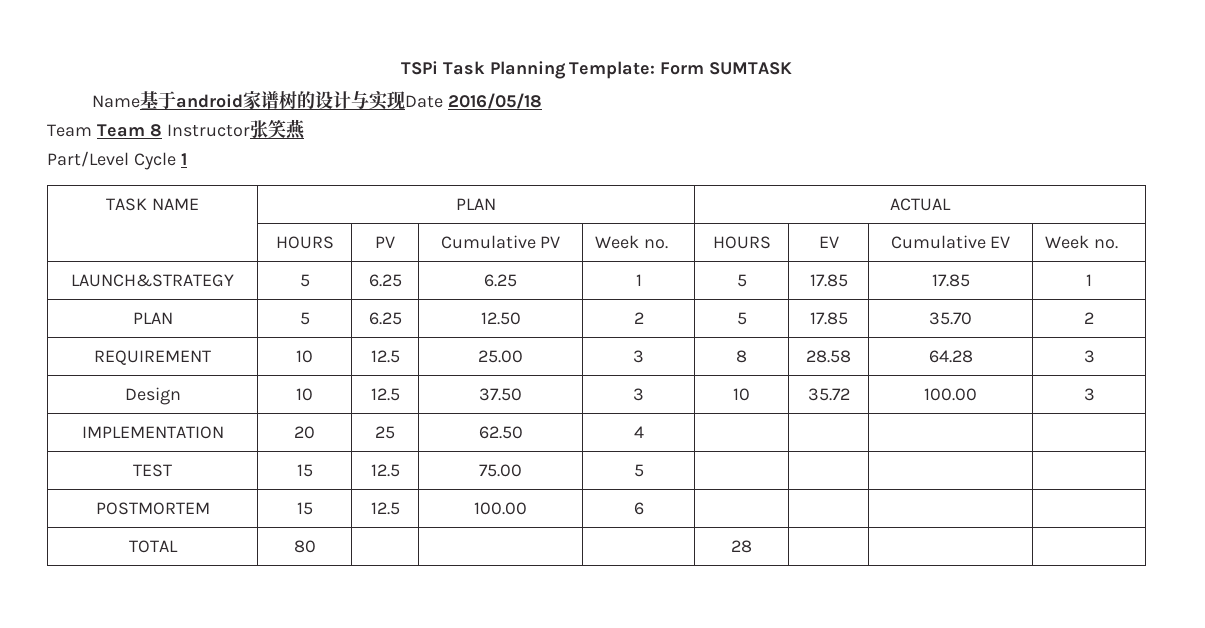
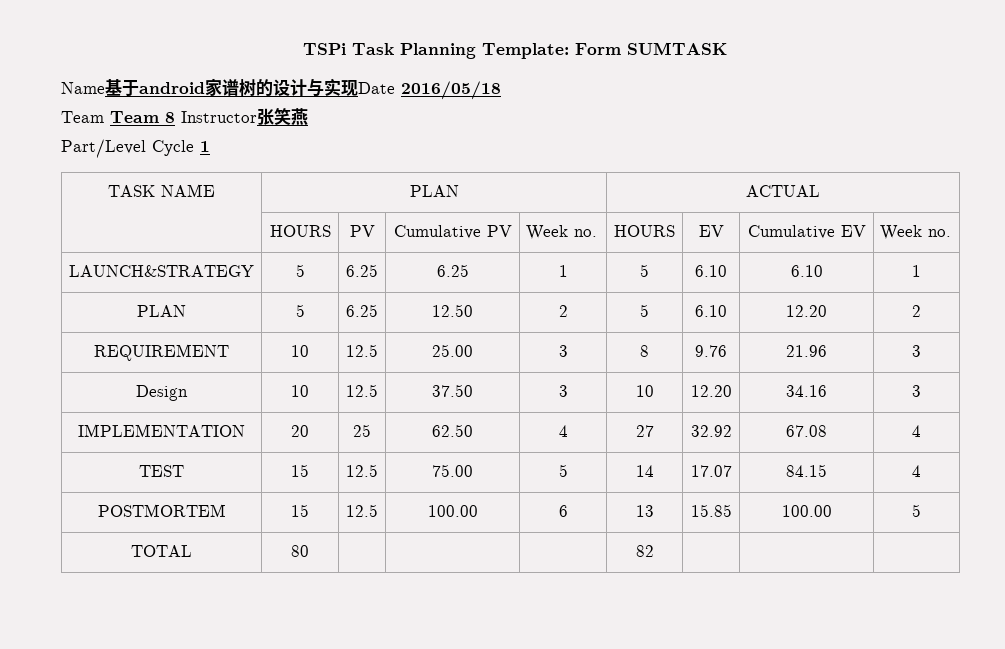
[809,274,848,287] [931,274,970,287] 17.85 | 17.85 -> [695,265,727,277] [790,265,823,277] 6.10 | 6.10
[809,312,848,325] [929,312,972,325] 17.85 | 35.70 -> [695,305,727,317] [786,305,827,317] 6.10 | 12.20
[806,350,851,363] [928,350,973,363] 28.58 | 64.28 -> [695,345,727,357] [786,345,827,357] 9.76 | 21.96
[807,388,850,401] [924,388,977,401] 35.72 | 100.00 -> [690,385,732,397] [786,385,827,397] 12.20 | 34.16
(644, 432) | | | -> [635,425,654,437] [690,425,732,437] [786,425,827,437] [912,425,921,437] 27 | 32.92 | 67.08 | 4
(644, 470) | | | -> [635,465,654,477] [690,465,732,477] [786,464,827,477] [912,465,921,477] 14 | 17.07 | 84.15 | 4
(644, 508) | | | -> [635,505,654,517] [690,504,732,517] [781,505,832,517] [912,504,921,517] 13 | 15.85 | 100.00 | 5
[731,540,752,553] 28 -> [635,545,654,557] 82

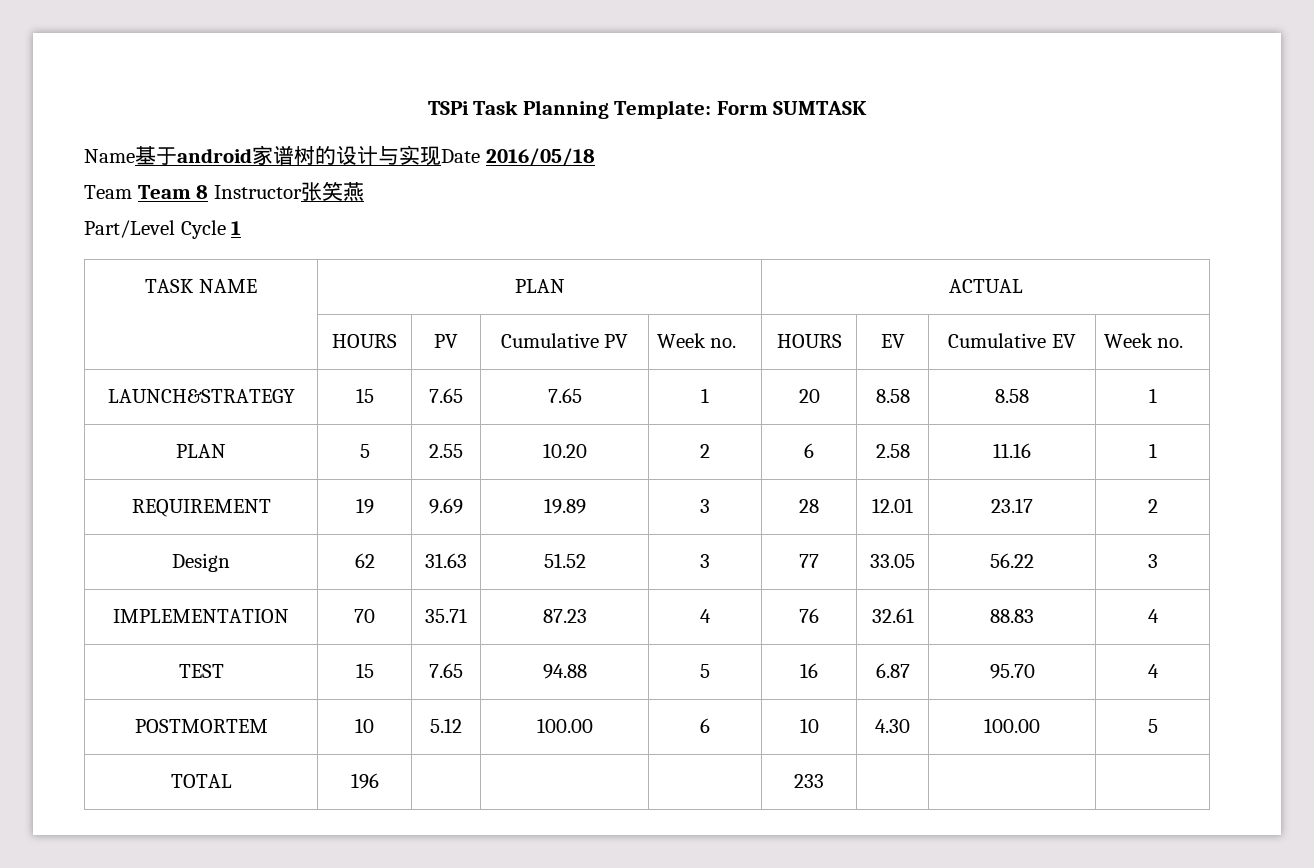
[295,264,305,277] [346,264,378,277] [436,264,469,277] [558,265,568,277] [640,264,649,277] [695,265,727,277] [790,265,823,277] 5 | 6.25 | 6.25 | 1 | 5 | 6.10 | 6.10 -> [355,388,374,403] [429,388,463,403] [547,388,582,403] [701,388,709,403] [798,389,820,403] [875,389,910,403] [995,389,1029,403] 15 | 7.65 | 7.65 | 1 | 20 | 8.58 | 8.58
[346,304,378,317] [432,304,473,317] 6.25 | 12.50 -> [429,444,463,458] [542,443,587,458] 2.55 | 10.20
[640,304,649,317] [695,305,727,317] [786,305,827,317] [912,305,921,317] [94,344,229,361] [291,345,309,357] [346,344,378,357] [432,344,473,357] [558,345,568,357] [640,345,649,357] [695,345,727,357] [786,345,827,357] [912,345,921,357] [136,385,188,401] [291,385,309,397] [346,384,378,397] [432,384,473,397] [558,385,568,397] [635,385,654,397] [690,385,732,397] [786,385,827,397] [912,385,921,397] [78,424,245,437] [291,425,309,437] [353,424,371,437] [432,424,473,437] [558,425,568,437] [635,425,654,437] [690,425,732,437] [786,425,827,437] 5 | 6.10 | 12.20 | 2 // REQUIREMENT | 10 | 12.5 | 25.00 | 3 | 8 | 9.76 | 21.96 | 3 // Design | 10 | 12.5 | 37.50 | 3 | 10 | 12.20 | 34.16 | 3 // IMPLEMENTATION | 20 | 25 | 62.50 | 4 | 27 | 32.92 | 67.08 -> [804,443,814,458] [875,444,910,458] [993,443,1031,458] [1148,443,1157,458] [131,499,271,517] [355,498,374,514] [429,498,463,514] [543,498,586,514] [700,499,710,513] [799,499,819,513] [872,498,913,513] [991,498,1033,513] [1147,499,1158,513] [172,553,230,572] [354,553,375,568] [425,553,467,568] [543,553,586,568] [700,554,710,568] [799,554,819,568] [870,554,915,568] [990,553,1034,568] [1147,554,1158,568] [113,609,289,623] [354,609,375,623] [425,608,467,623] [542,609,587,623] [700,609,711,623] [799,608,819,623] [871,608,914,623] [990,609,1034,623] 6 | 2.58 | 11.16 | 1 // REQUIREMENT | 19 | 9.69 | 19.89 | 3 | 28 | 12.01 | 23.17 | 2 // Design | 62 | 31.63 | 51.52 | 3 | 77 | 33.05 | 56.22 | 3 // IMPLEMENTATION | 70 | 35.71 | 87.23 | 4 | 76 | 32.61 | 88.83
[346,464,378,477] [432,464,473,477] [558,464,568,477] [635,465,654,477] [690,465,732,477] [786,464,827,477] 12.5 | 75.00 | 5 | 14 | 17.07 | 84.15 -> [429,663,463,678] [542,664,587,679] [700,664,710,678] [800,663,818,678] [875,663,910,678] [989,664,1035,679] 7.65 | 94.88 | 5 | 16 | 6.87 | 95.70
[291,504,309,517] [346,504,378,517] 15 | 12.5 -> [355,718,374,733] [430,718,462,733] 10 | 5.12
[635,505,654,517] [690,504,732,517] 13 | 15.85 -> [799,718,819,733] [875,719,910,733] 10 | 4.30
[291,545,309,557] [635,545,654,557] 80 | | | | 82 -> [350,773,379,789] [794,774,824,788] 196 | | | | 233

